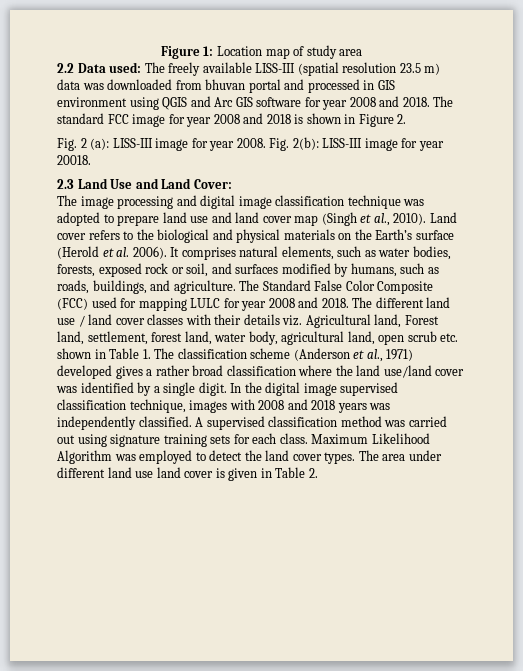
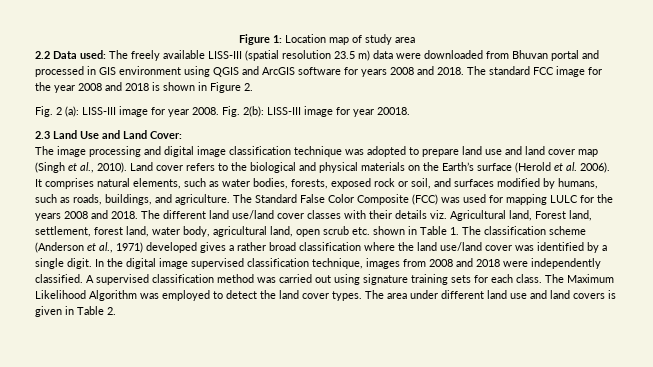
[82,83,104,90] was -> [396,53,421,59] were
[205,79,246,90] bhuvan -> [512,50,548,59] Bhuvan
[214,97,253,107] Arc GIS -> [262,67,295,75] ArcGIS
[322,100,348,110] year -> [361,69,387,77] years
(185, 119) none -> [35,82,51,91] the
(88, 304) none -> [441,197,460,203] was
[241,301,267,311] year -> [597,194,613,203] [35,213,61,221] the years
[57,314,113,327] use / land -> [232,210,274,219] use/land
[229,399,391,413] with 2008 and 2018 years was -> [403,258,528,267] from 2008 and 2018 were
(308, 438) none -> [545,274,564,283] The
[156,467,214,478] land cover -> [530,290,605,299] and land covers

